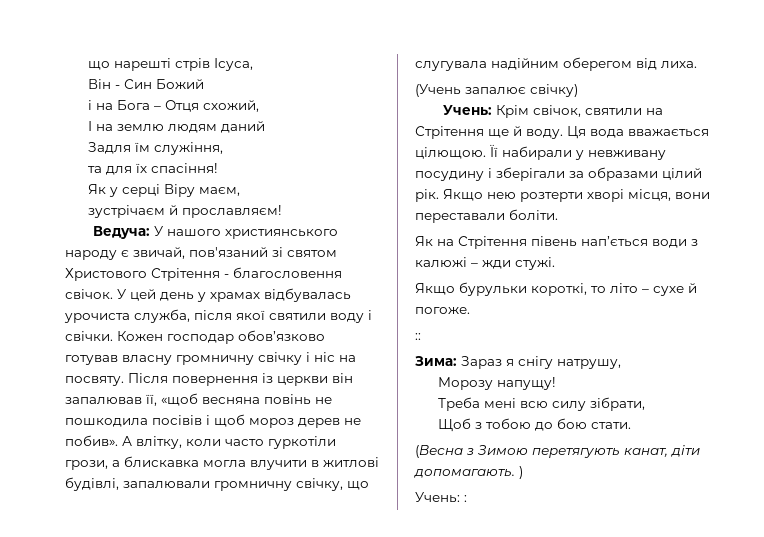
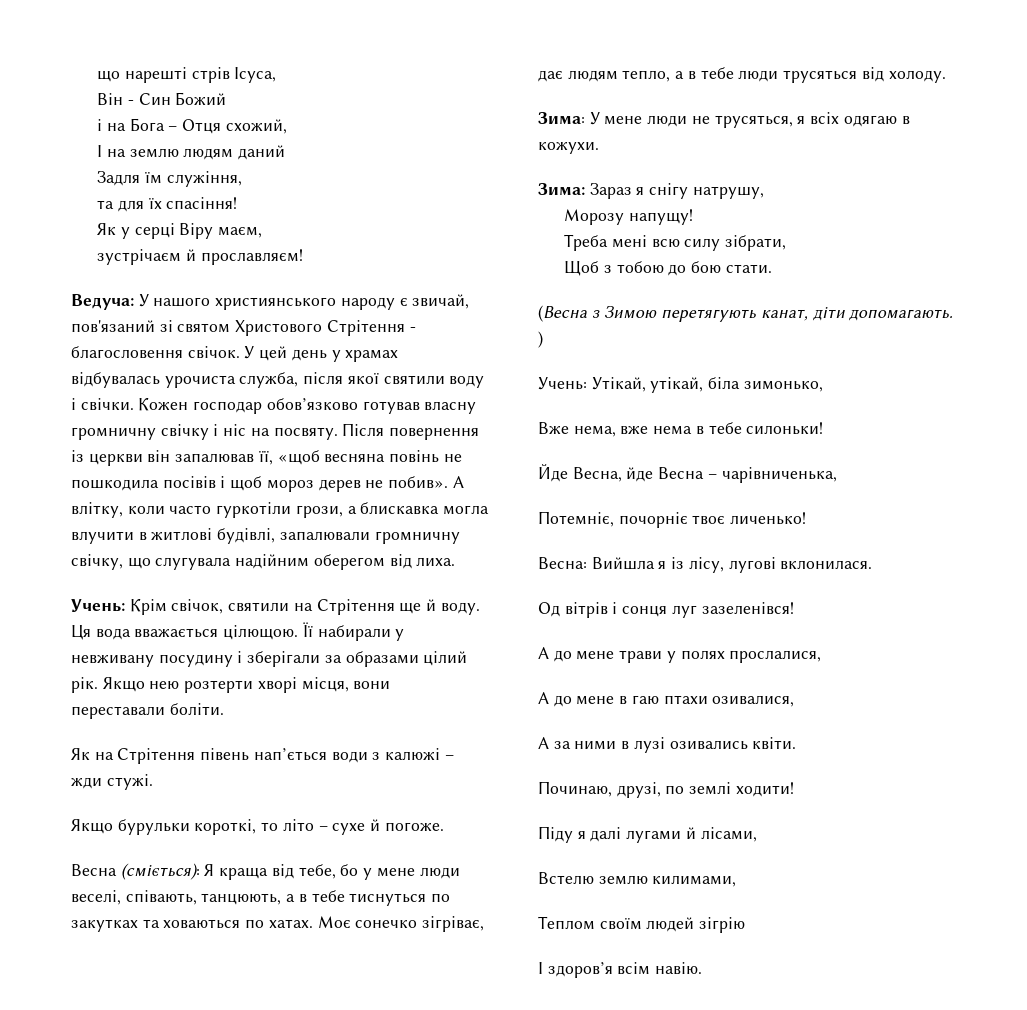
[415,84,578,97] // (Учень запалює свічку) -> (456, 561) none
[415,333,421,340] :: -> [71,863,460,880] [71,890,451,906] [71,916,485,932] [538,67,946,83] [538,112,910,128] [538,141,599,154] Весна (сміється): Я краща від тебе, бо у мене люди веселі, співають, танцюють, а в тебе тиснуться по закутках та ховаються по хатах. Моє сонечко зігріває, дає людям тепло, а в тебе люди трусяться від холоду. // Зима: У мене люди не трусяться, я всіх одягаю в кожухи.
[464,495,467,502] : -> [591,377,823,393] [538,422,824,437] [538,464,837,483] [538,511,807,528] [538,557,873,573] [538,602,794,618] [538,647,822,663] [538,692,795,707] [538,737,797,753] [538,781,794,798] [538,826,757,843] [538,872,737,887] [538,916,746,933] [538,962,703,978] Утікай, утікай, біла зимонько, // Вже нема, вже нема в тебе силоньки! // Йде Весна, йде Весна – чарівниченька, // Потемніє, почорніє твоє личенько! // Весна: Вийшла я із лісу, лугові вклонилася. // Од вітрів і сонця луг зазеленівся! // А до мене трави у полях прослалися, // А до мене в гаю птахи озивалися, // А за ними в лузі озивались квіти. // Починаю, друзі, по землі ходити! // Піду я далі лугами й лісами, // Встелю землю килимами, // Теплом своїм людей зігрію // І здоров’я всім навію.

